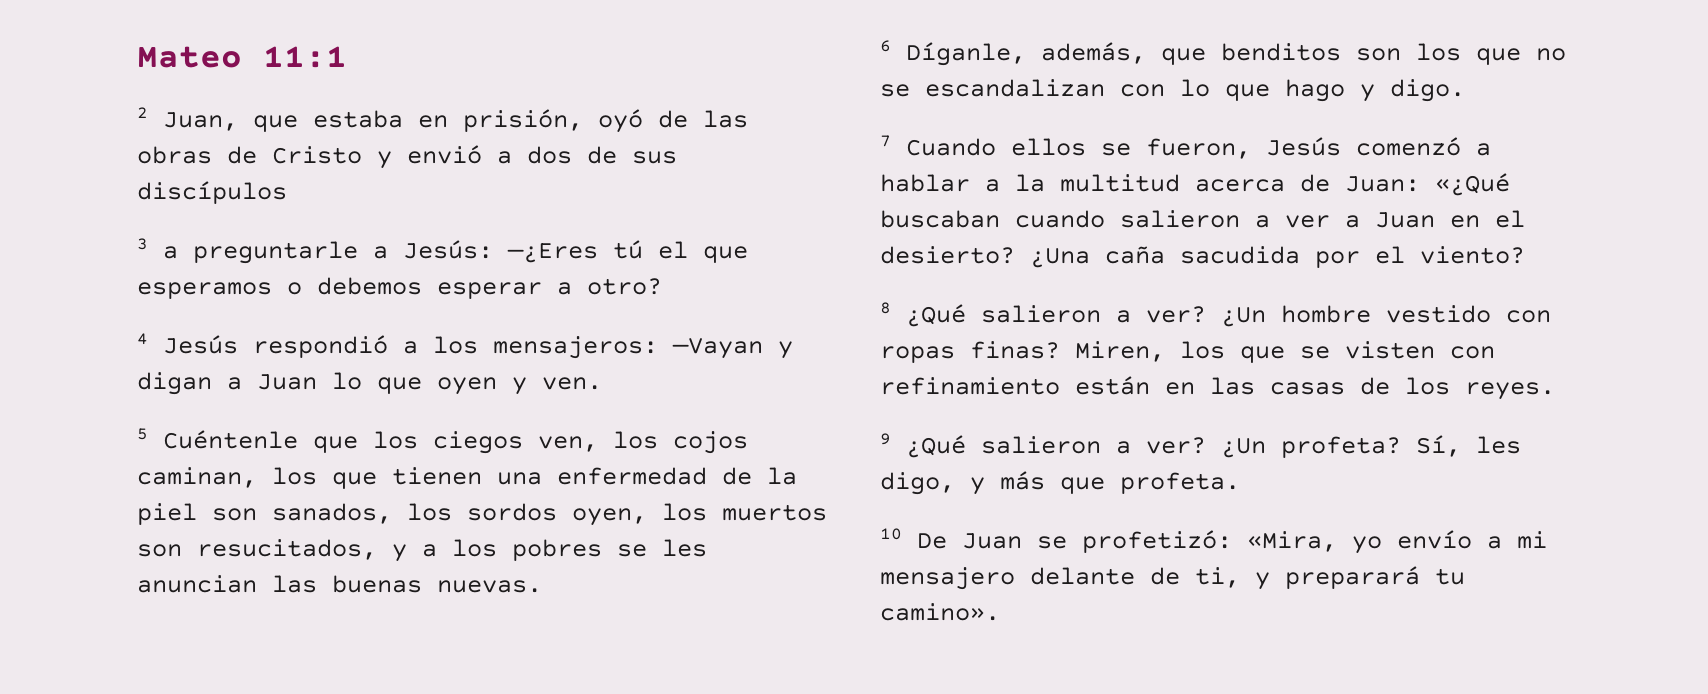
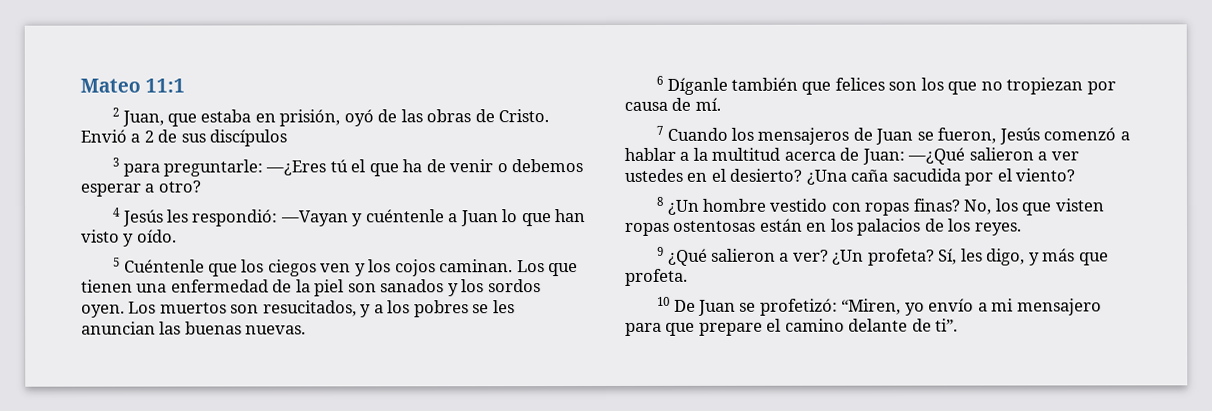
[272,145,572,169] Cristo y envió a dos -> [498,109,550,123] [80,129,154,143] Cristo. Envió a 2
[163,240,493,264] a preguntarle a Jesús: -> [122,159,264,177] para preguntarle:
[137,282,272,299] esperamos -> [402,159,494,173] ha de venir
[253,335,658,359] respondió a los mensajeros: -> [167,209,279,227] les respondió:
[137,372,212,395] digan -> [365,209,445,223] cuéntenle
[437,377,602,395] oyen y ven. -> [555,209,587,223] [81,229,177,247] han visto y oído.
[538,431,748,454] [137,467,317,488] ven, los cojos caminan, los -> [320,259,545,277] ven y los cojos caminan. Los
[272,503,707,526] sanados, los sordos oyen, los -> [380,279,541,297] [81,301,157,318] sanados y los sordos oyen. Los
[906,42,1566,66] [880,79,1465,102] [880,135,1086,156] Díganle, además, que benditos son los que no se escandalizan con lo que hago y digo. // 7 Cuando ellos -> [666,77,1116,95] [624,97,721,111] [656,125,914,145] Díganle también que felices son los que no tropiezan por causa de mí. // 7 Cuando los mensajeros de Juan
[1435,173,1510,196] [880,210,1105,228] «¿Qué buscaban cuando -> [907,147,966,165] —¿Qué
[1345,212,1435,228] a Juan -> [624,168,683,182] ustedes
[906,304,1206,327] ¿Qué salieron a ver? -> (665, 201) none
[1075,341,1495,363] [880,376,1345,395] Miren, los que se visten con refinamiento están en las casas -> [963,198,1105,216] [625,218,922,236] No, los que visten ropas ostentosas están en los palacios
[1247,531,1337,552] «Mira, -> [841,298,902,315] “Miren,
[1030,566,1465,590] [880,603,1000,621] delante de ti, y preparará tu camino». -> [625,318,959,336] para que prepare el camino delante de ti”.

